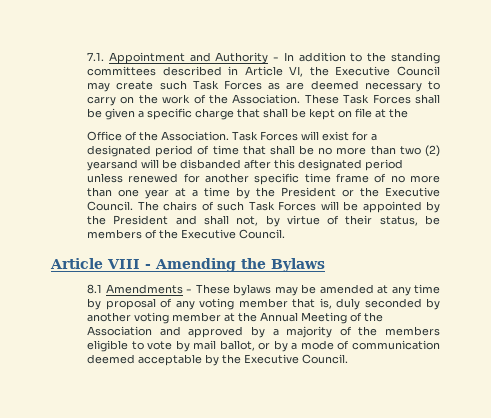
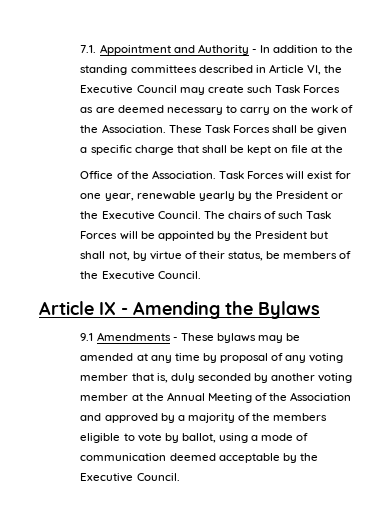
[371,134,378,141] [87,145,441,157] [87,159,404,171] [87,173,441,185] [87,187,231,199] a designated period of time that shall be no more than two (2) yearsand will be disbanded after this designated period unless renewed for another specific time frame of no more than one year at a time -> [80,191,235,201] one year, renewable yearly
[175,215,197,225] and -> [310,231,329,239] but
[107,259,140,269] VIII -> [99,302,116,315] IX
[87,284,103,294] 8.1 -> [80,333,94,341] 9.1
[193,340,288,352] mail ballot, or by -> [181,433,248,443] ballot, using

